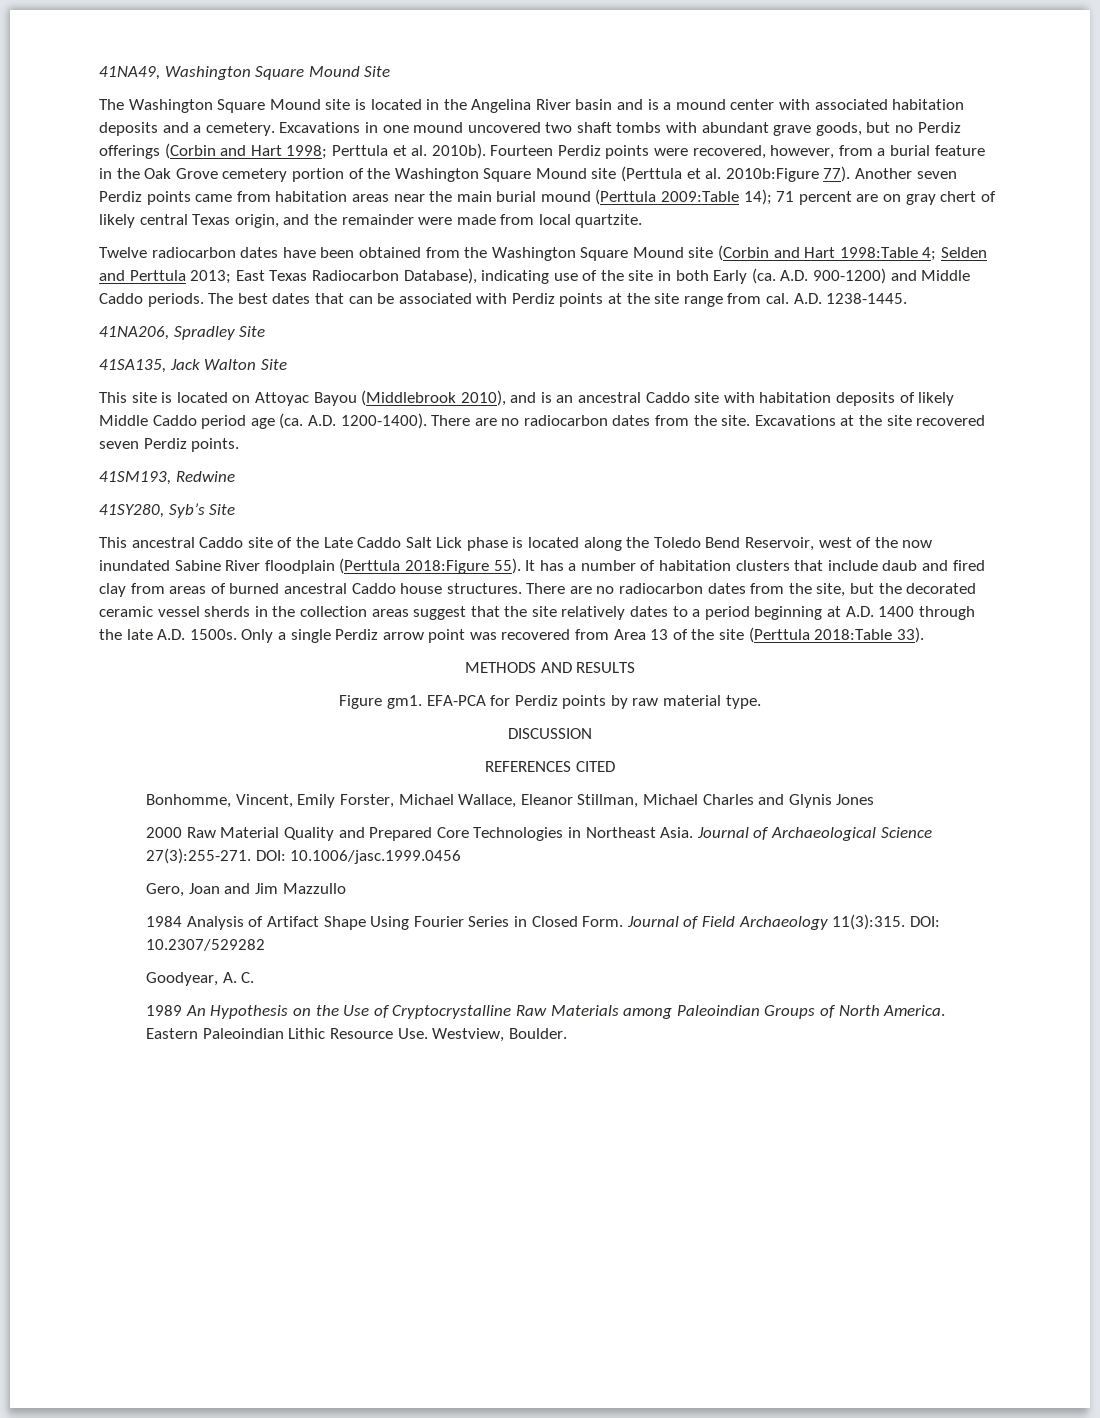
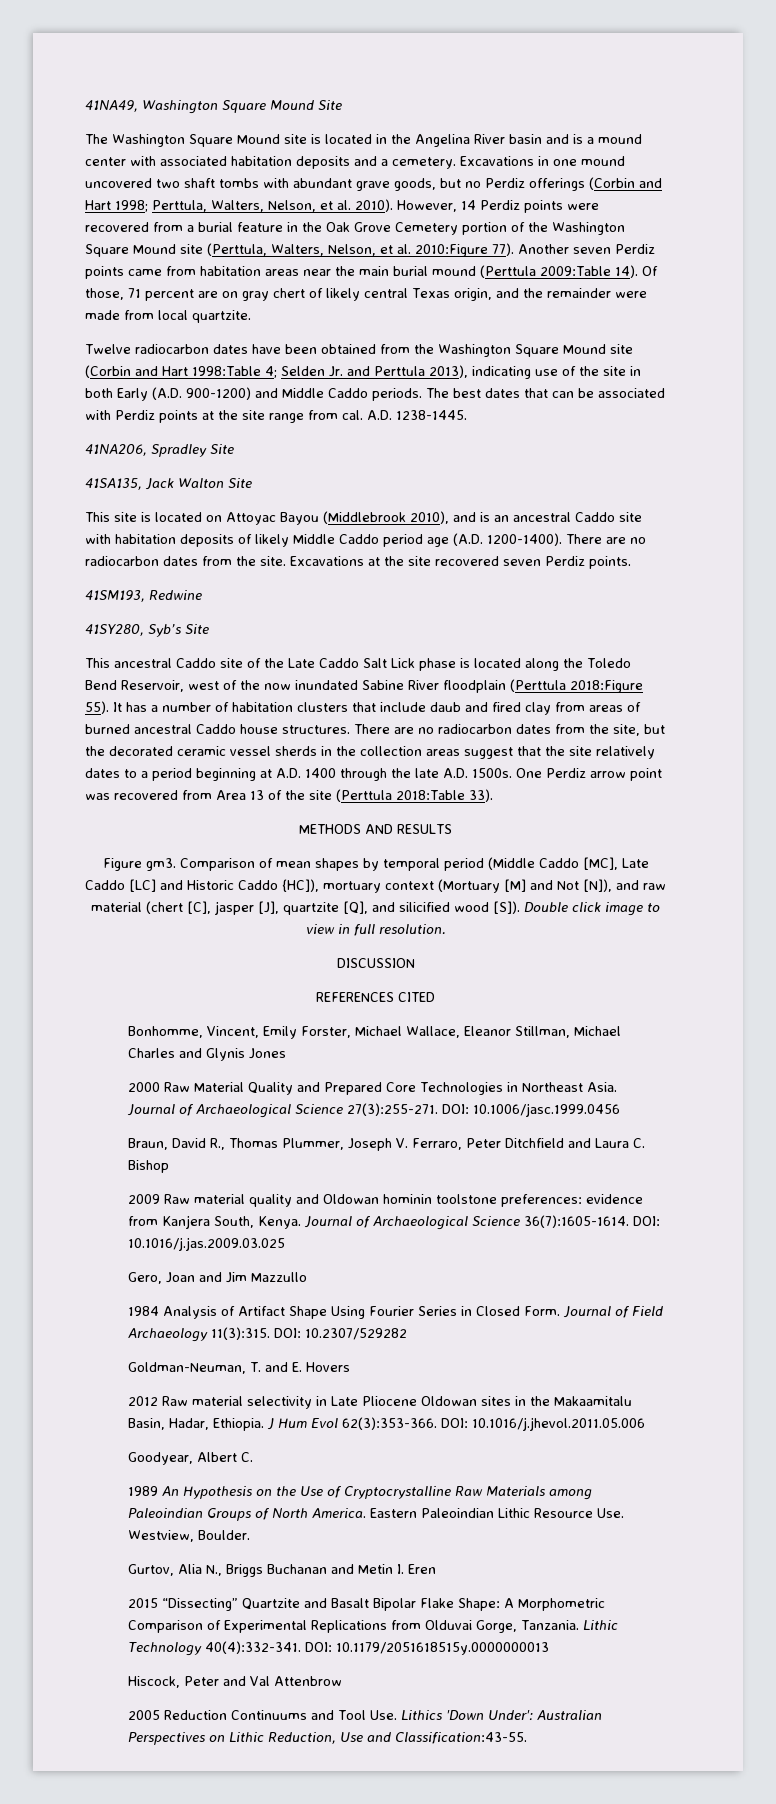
[331,143,554,159] Perttula et al. 2010b). Fourteen -> [152,199,476,212] Perttula, Walters, Nelson, et al. 2010). However, 14
[692,145,835,159] recovered, however, -> [85,222,149,232] recovered
[222,168,288,182] cemetery -> [395,222,458,235] Cemetery
[621,166,819,182] (Perttula et al. 2010b:Figure -> [207,243,488,257] (Perttula, Walters, Nelson, et al. 2010:Figure
[743,189,772,205] 14); -> [614,265,658,278] [85,288,124,300] 14). Of those,
(988, 252) none -> [328,366,343,377] Jr.
[190,268,477,284] 2013; East Texas Radiocarbon Database), -> [428,365,468,378] 2013),
[751,268,809,284] (ca. A.D. -> [152,387,182,400] (A.D.
[279,413,336,429] (ca. A.D. -> [453,533,483,546] (A.D.
[241,629,331,643] Only a single -> [516,768,542,778] One
[386,695,761,709] gm1. EFA-PCA for Perdiz points by raw material type. -> [145,857,649,871] [85,879,666,893] [91,901,660,916] [305,924,446,936] gm3. Comparison of mean shapes by temporal period (Middle Caddo [MC], Late Caddo [LC] and Historic Caddo {HC]), mortuary context (Mortuary [M] and Not [N]), and raw material (chert [C], jasper [J], quartzite [Q], and silicified wood [S]). Double click image to view in full resolution.
(462, 857) none -> [127,1138,645,1151] [127,1160,169,1173] [127,1194,643,1207] [127,1215,660,1230] [127,1237,285,1251] // Braun, David R., Thomas Plummer, Joseph V. Ferraro, Peter Ditchfield and Laura C. Bishop // 2009 Raw material quality and Oldowan hominin toolstone preferences: evidence from Kanjera South, Kenya. Journal of Archaeological Science 36(7):1605-1614. DOI: 10.1016/j.jas.2009.03.025
(266, 945) none -> [127,1362,350,1374] [127,1396,632,1409] [127,1417,645,1431] // Goldman-Neuman, T. and E. Hovers // 2012 Raw material selectivity in Late Pliocene Oldowan sites in the Makaamitalu Basin, Hadar, Ethiopia. J Hum Evol 62(3):353-366. DOI: 10.1016/j.jhevol.2011.05.006
[222,972,237,983] A. -> [196,1452,237,1462] Albert
(567, 1033) none -> [127,1564,436,1577] [127,1598,605,1611] [127,1620,618,1633] [127,1641,549,1656] [127,1676,342,1688] [127,1710,602,1721] [127,1732,527,1745] // Gurtov, Alia N., Briggs Buchanan and Metin I. Eren // 2015 “Dissecting” Quartzite and Basalt Bipolar Flake Shape: A Morphometric Comparison of Experimental Replications from Olduvai Gorge, Tanzania. Lithic Technology 40(4):332-341. DOI: 10.1179/2051618515y.0000000013 // Hiscock, Peter and Val Attenbrow // 2005 Reduction Continuums and Tool Use. Lithics 'Down Under': Australian Perspectives on Lithic Reduction, Use and Classification:43-55.

